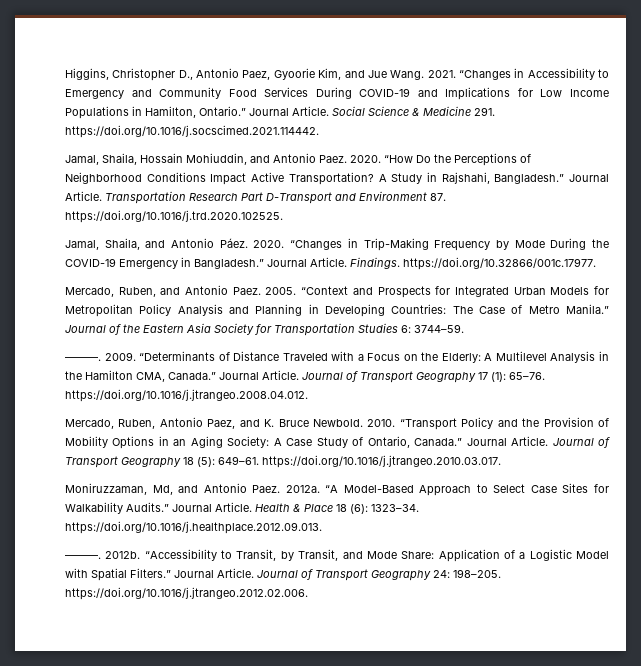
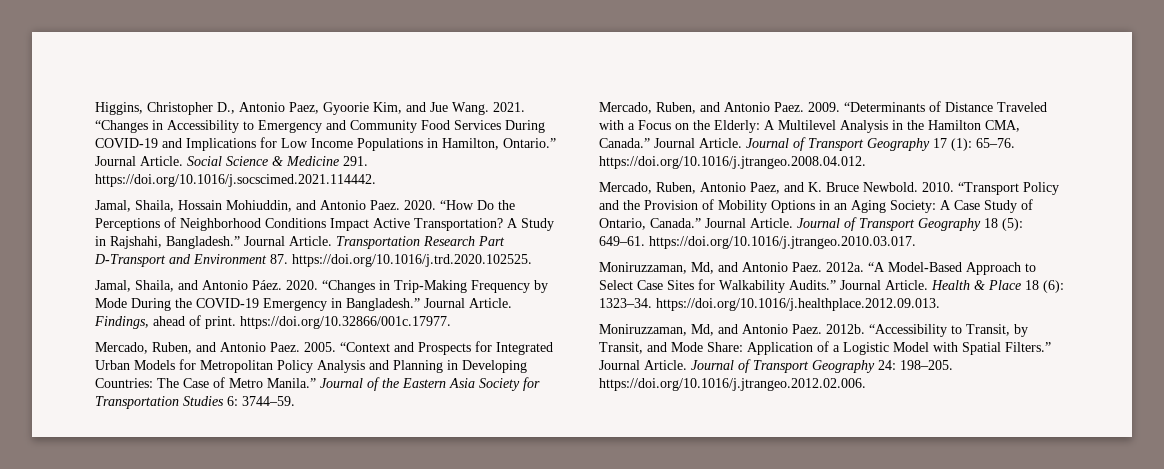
[350,257,400,269] Findings. -> [94,315,236,329] Findings, ahead of print.
[65,357,101,361] ———. -> [599,102,804,114] Mercado, Ruben, and Antonio Paez.
[65,555,101,559] ———. -> [599,324,822,336] Moniruzzaman, Md, and Antonio Paez.

